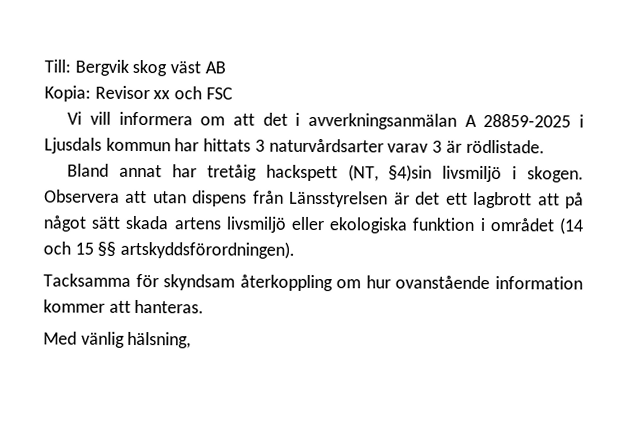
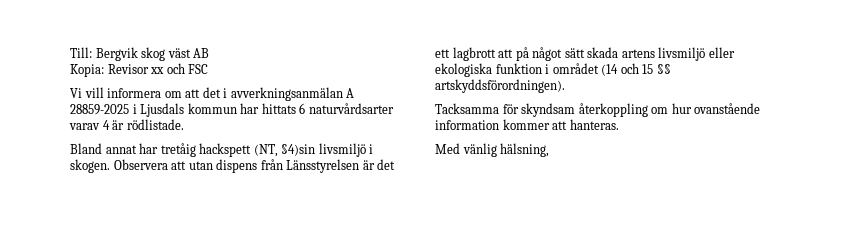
[254,139,265,152] 3 -> [299,103,306,114] 6
[432,140,443,153] 3 -> [102,120,110,130] 4

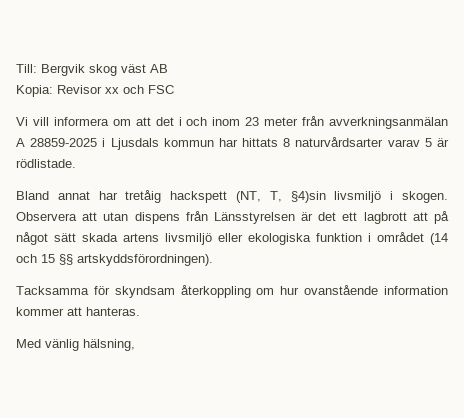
(228, 93) none -> [186,116,325,126] och inom 23 meter från
[299,103,306,114] 6 -> [283,138,291,147] 8
[102,120,110,130] 4 -> [424,138,432,147] 5
(278, 150) none -> [269,191,282,202] T,

